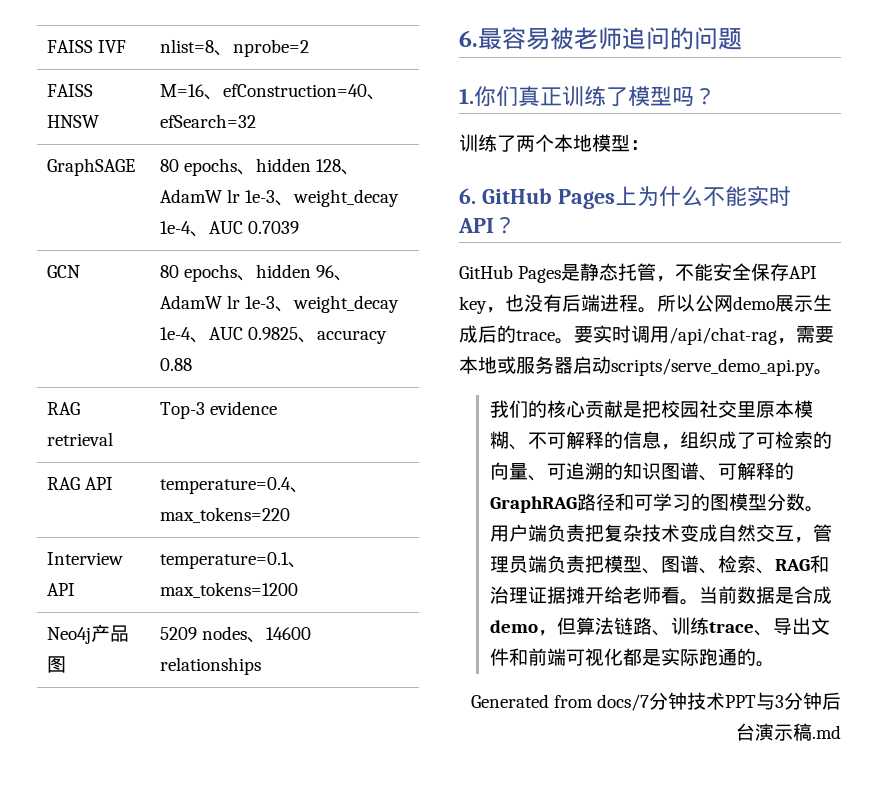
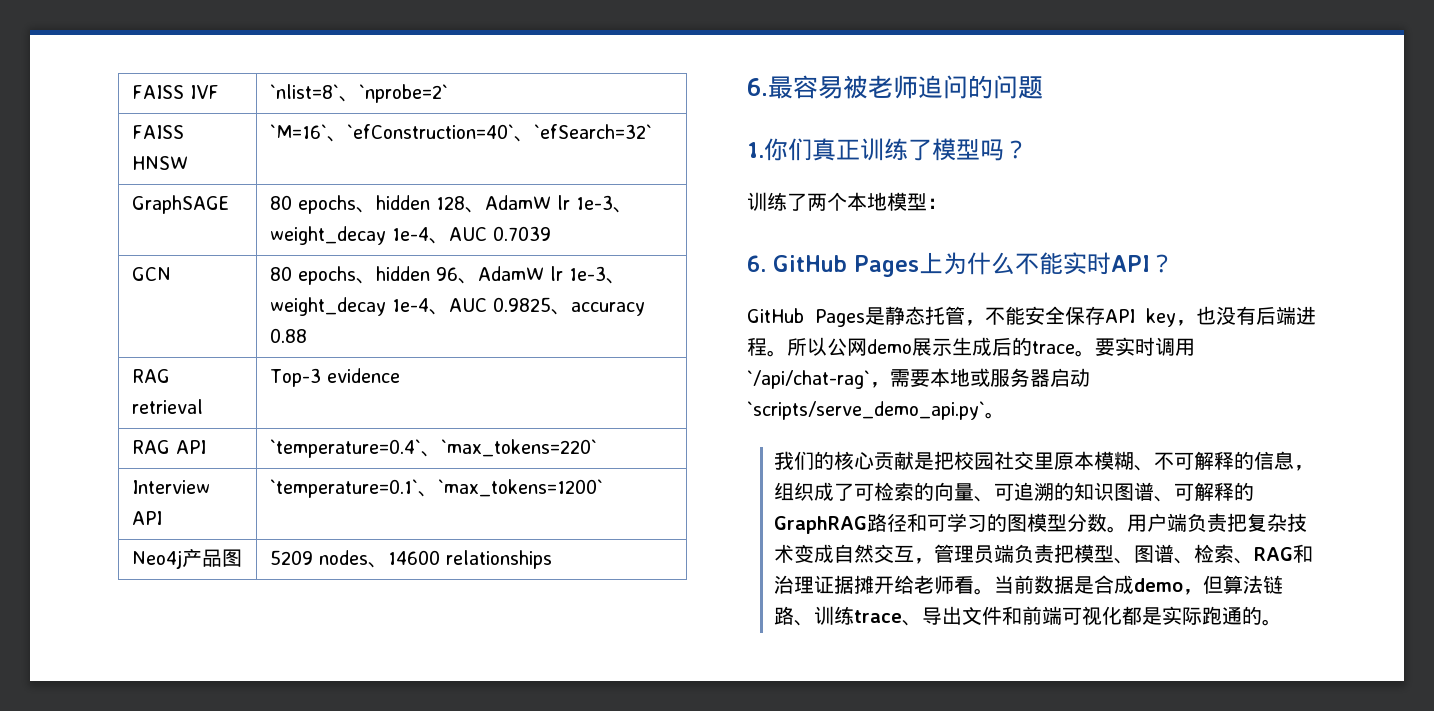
[160,39,310,57] nlist=8、nprobe=2 -> [270,84,449,103] `nlist=8`、`nprobe=2`
[160,84,387,100] [160,114,257,128] M=16、efConstruction=40、efSearch=32 -> [270,124,653,142] `M=16`、`efConstruction=40`、`efSearch=32`
[160,477,310,494] [160,507,291,523] temperature=0.4、max_tokens=220 -> [270,439,598,458] `temperature=0.4`、`max_tokens=220`
[160,552,308,569] [160,582,299,598] temperature=0.1、max_tokens=1200 -> [270,479,604,498] `temperature=0.1`、`max_tokens=1200`
[669,327,777,345] /api/chat-rag -> [747,370,870,389] `/api/chat-rag`
[611,358,815,376] scripts/serve_demo_api.py -> [747,401,985,420] `scripts/serve_demo_api.py`
[470,692,841,711] [736,723,841,741] // Generated from docs/7分钟技术PPT与3分钟后台演示稿.md -> (1283, 622) none

